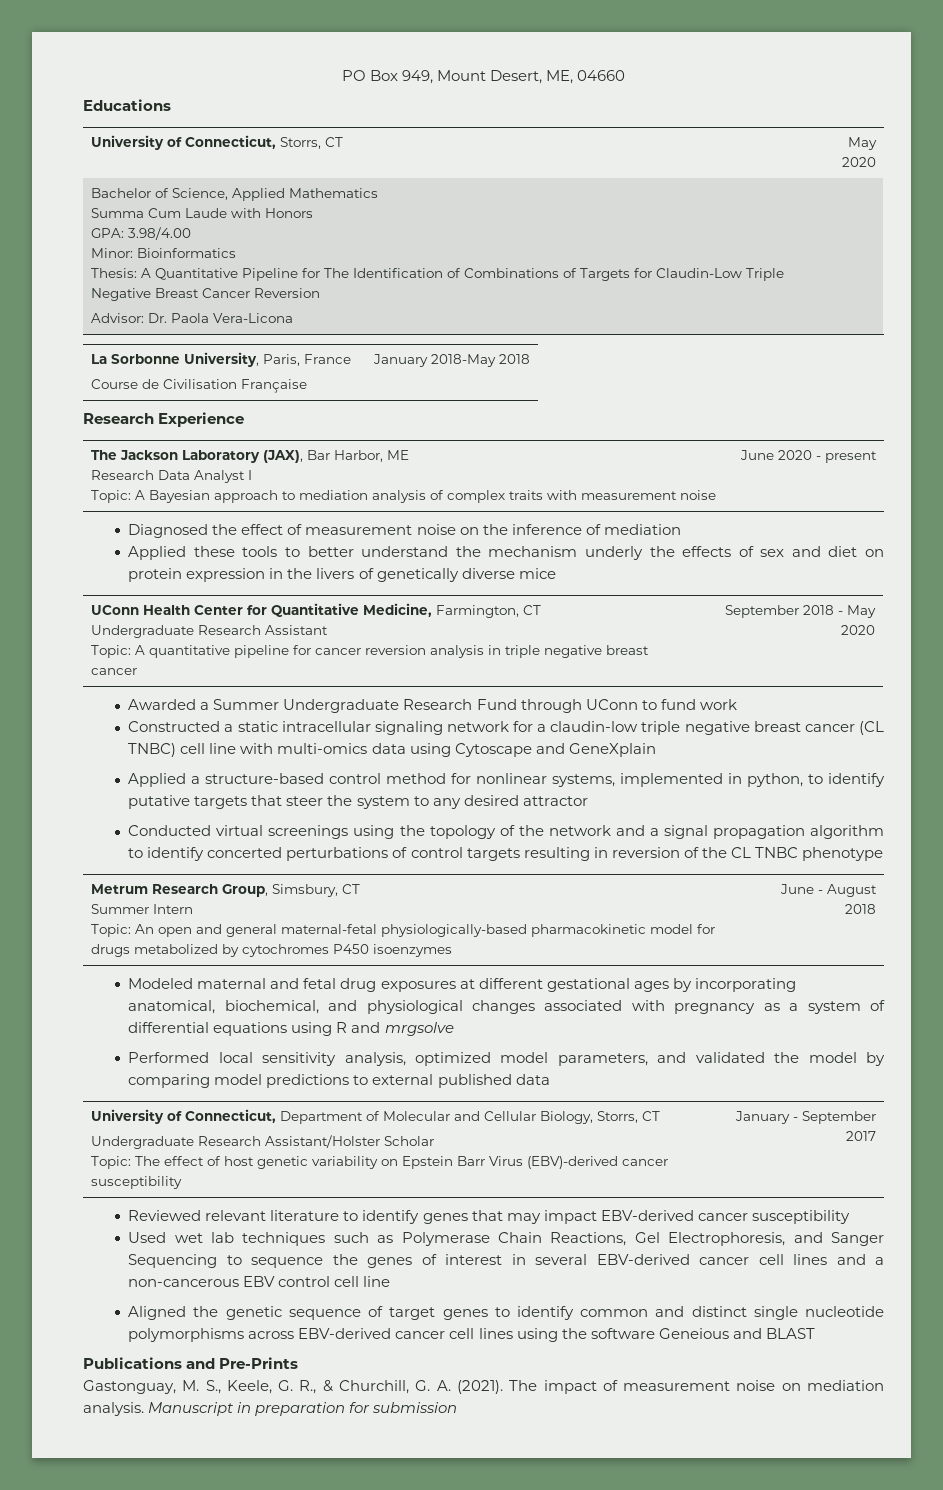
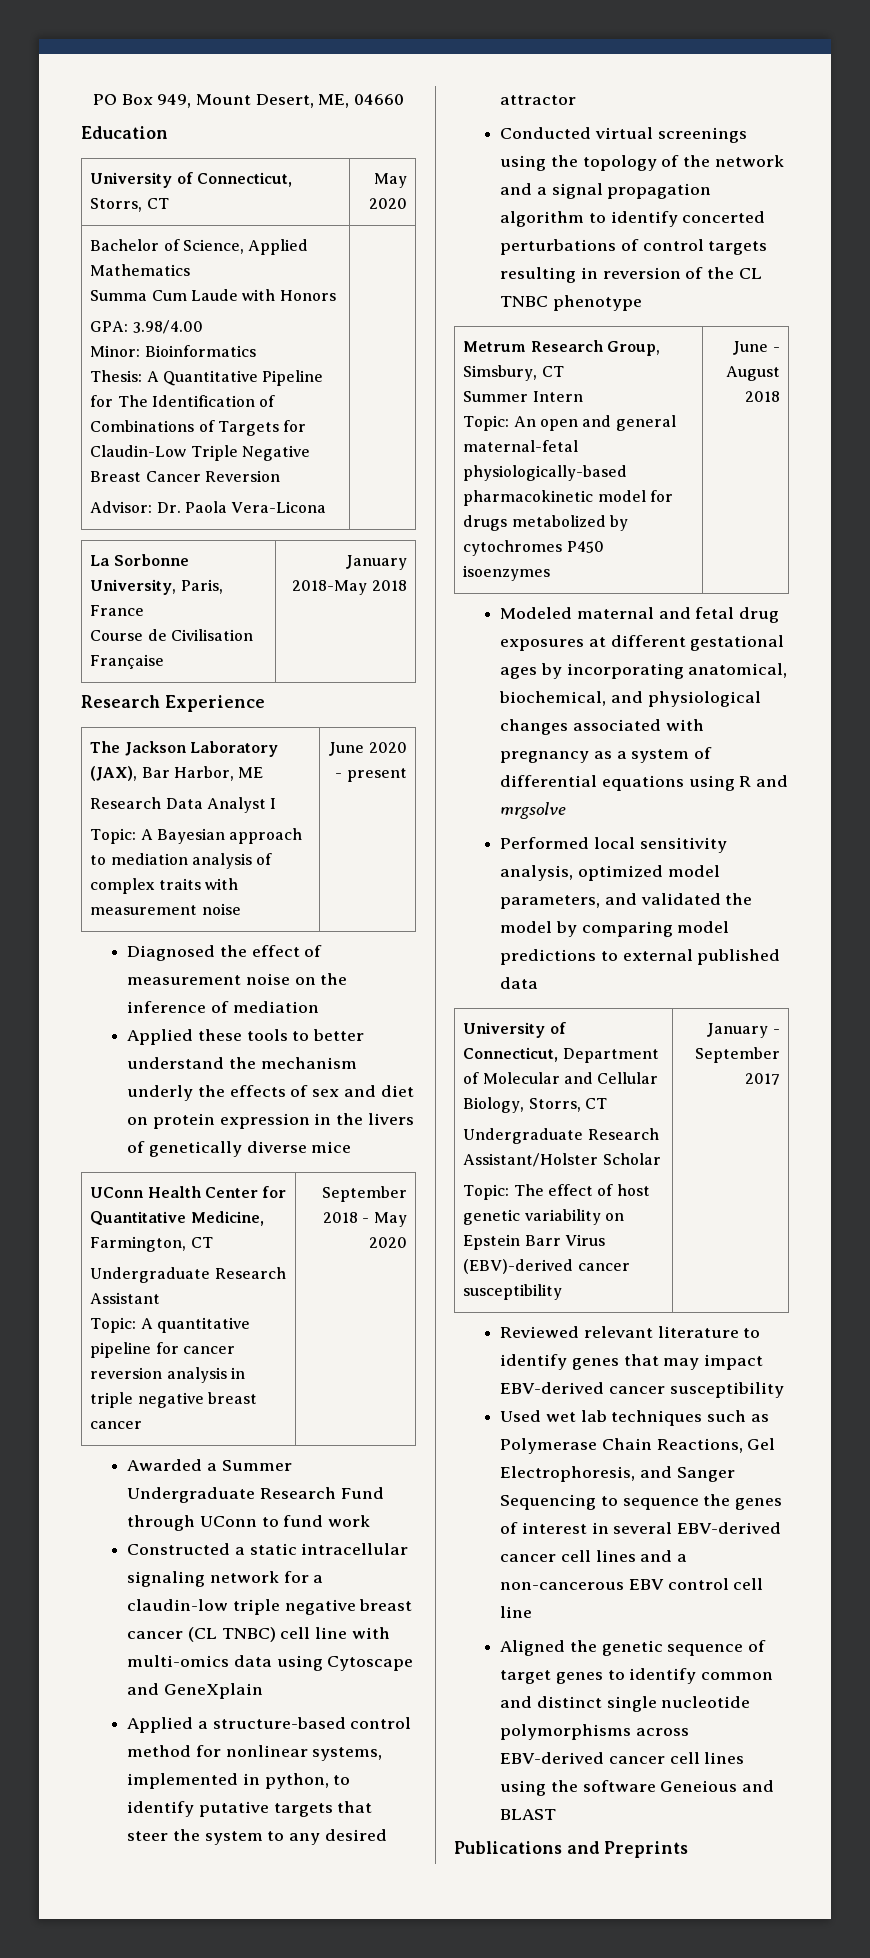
[83,99,171,111] Educations -> [81,126,168,139] Education
[219,1357,299,1369] [83,1380,884,1394] [83,1402,458,1416] Pre-Prints // Gastonguay, M. S., Keele, G. R., & Churchill, G. A. (2021). The impact of measurement noise on mediation analysis. Manuscript in preparation for submission -> [604,1841,689,1858] Preprints

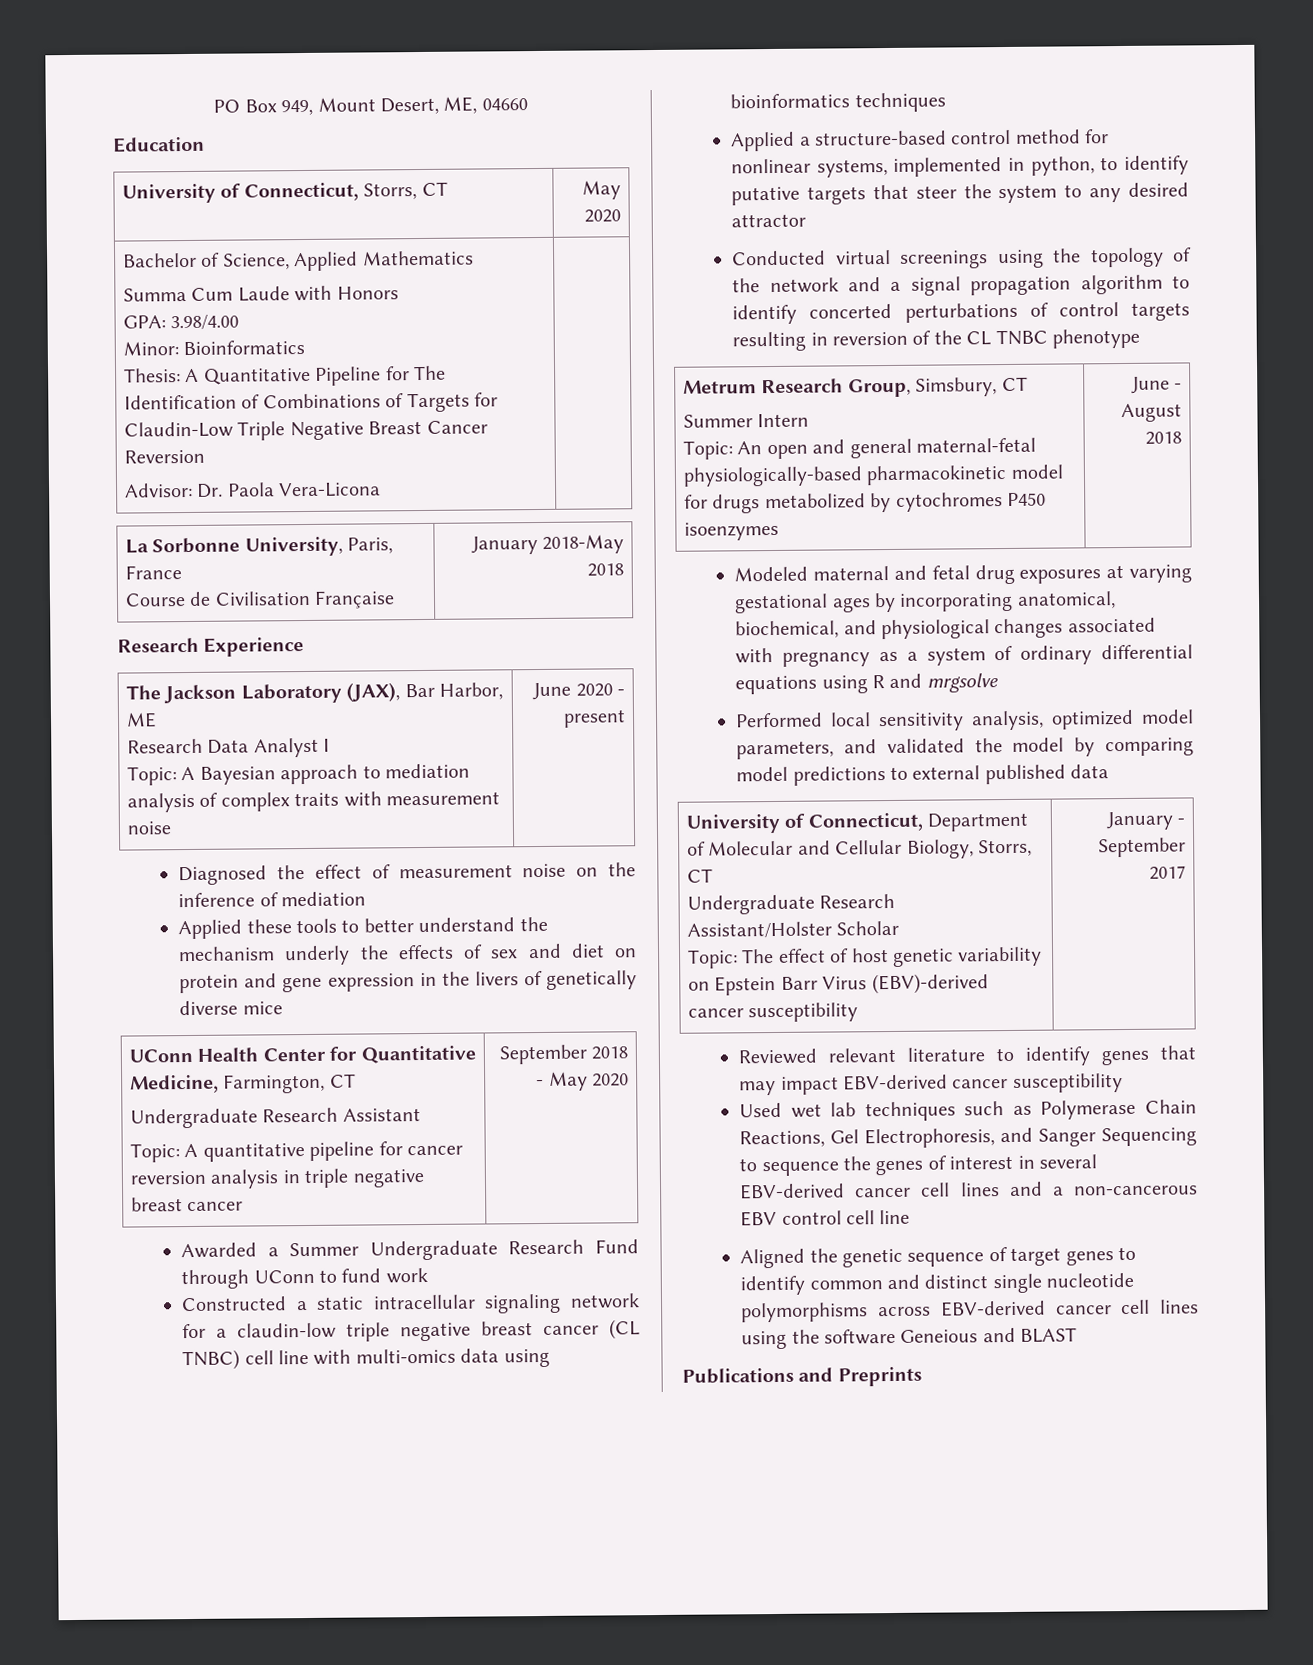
(216, 1121) none -> [244,973,323,993] and gene
[327,1656,414,1671] [127,1683,264,1699] Cytoscape and GeneXplain -> [730,92,946,113] bioinformatics techniques
[610,635,686,647] different -> [1129,564,1192,583] varying
(713, 753) none -> [1020,645,1093,665] ordinary

